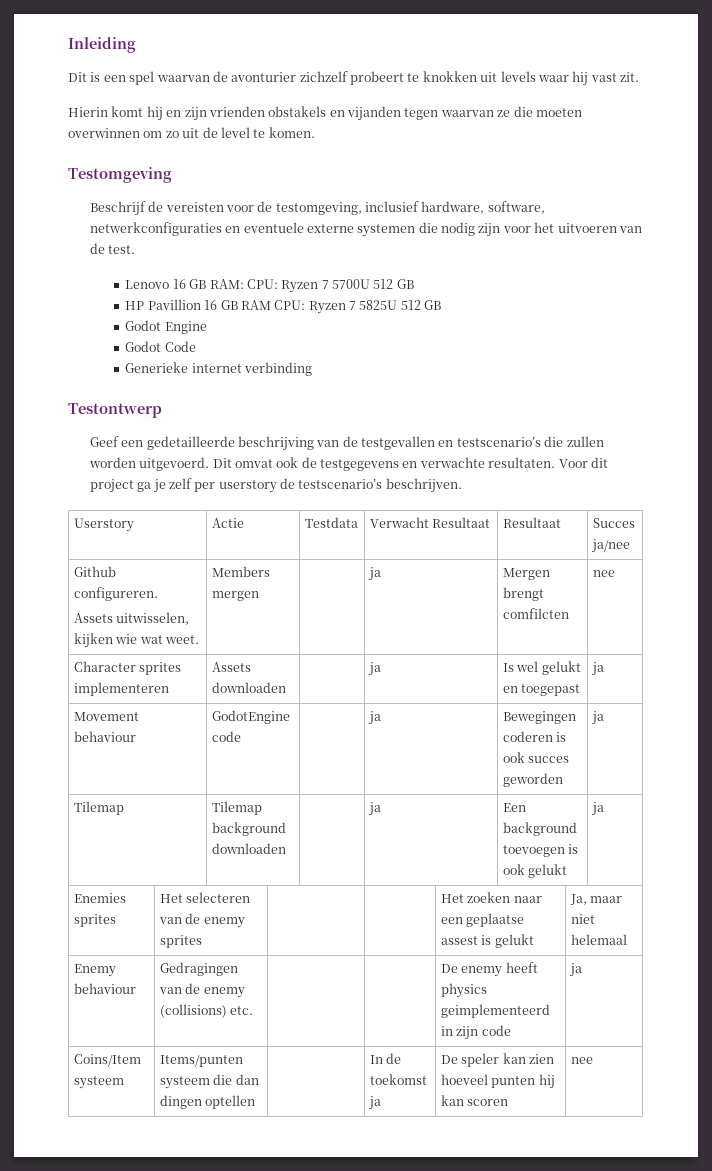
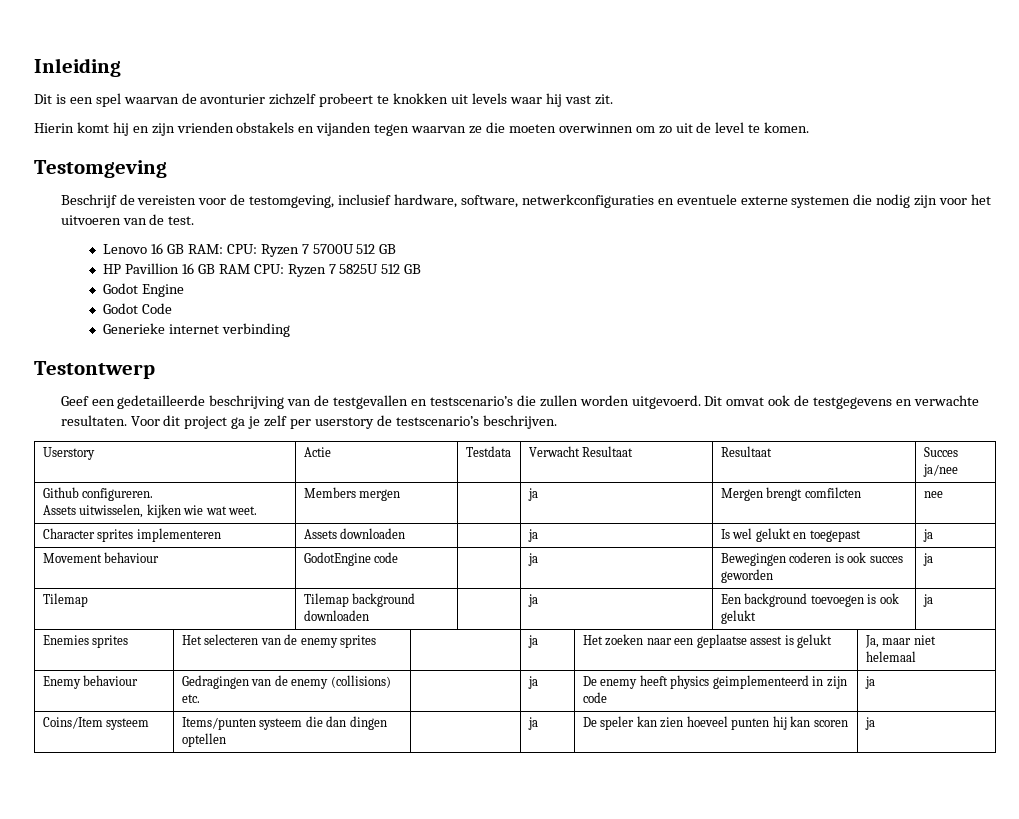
(202, 941) none -> [527,635,538,648] ja
(254, 1010) none -> [527,676,538,689] ja
[369,1053,402,1064] [369,1074,427,1085] In de toekomst -> (226, 740) none
[570,1057,593,1064] nee -> [864,717,875,730] ja

